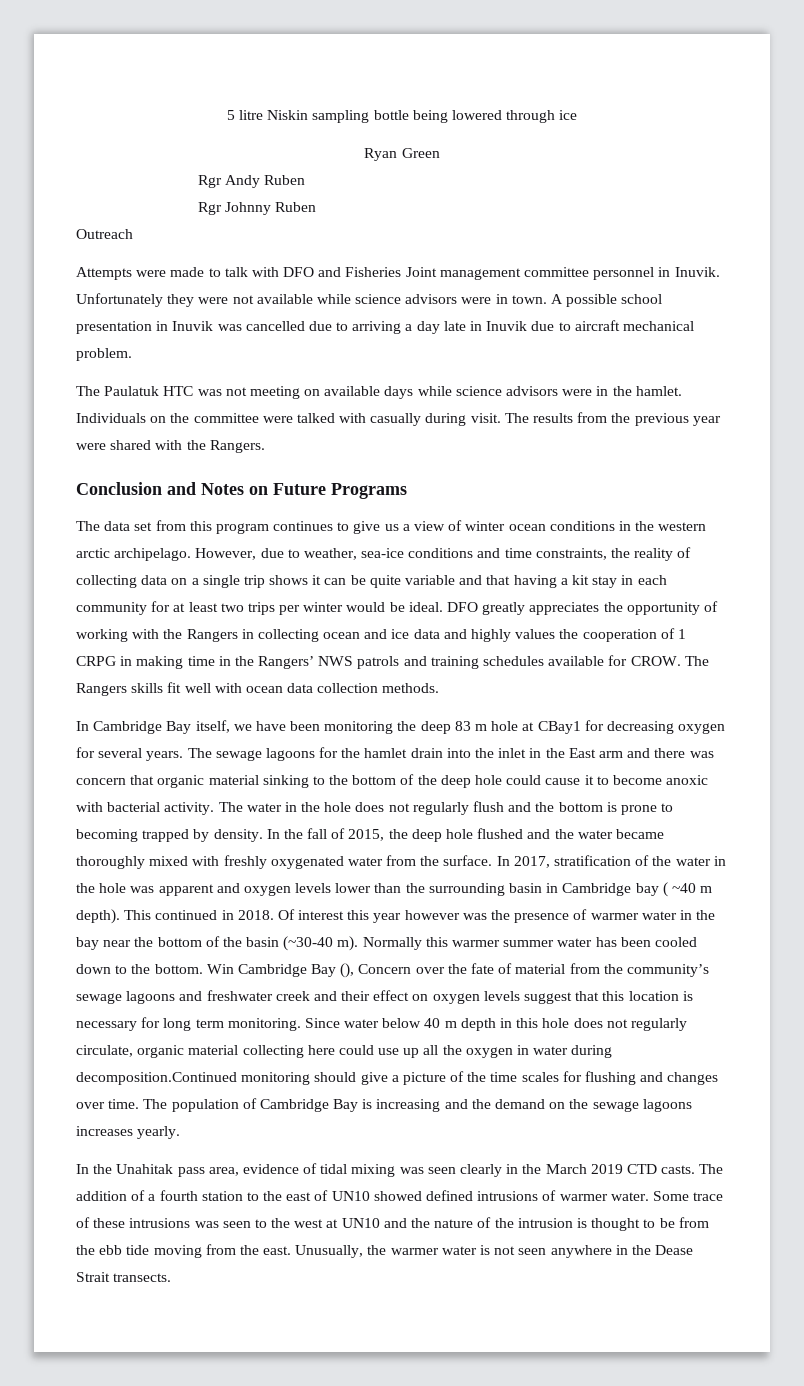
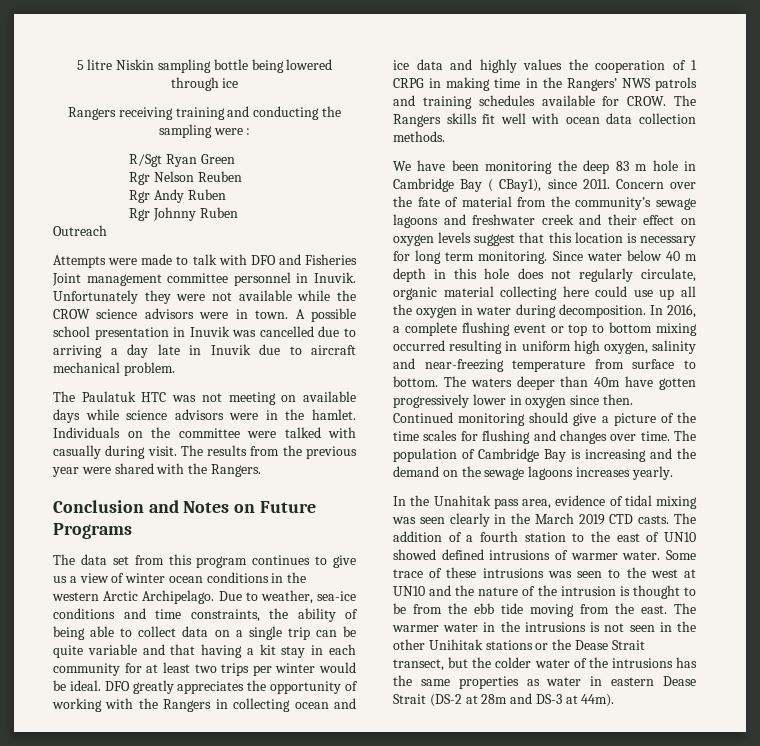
(578, 115) none -> [68,106,341,120] [158,124,251,138] [128,154,162,167] Rangers receiving training and conducting the sampling were : // R/Sgt
(440, 153) none -> [128,171,242,185] // Rgr Nelson Reuben
(351, 299) none -> [337,290,356,301] [53,309,90,319] the CROW
[76,548,284,561] arctic archipelago. However, due -> [103,590,242,604] Arctic Archipelago. Due
[634,547,692,561] [76,575,137,588] reality of collecting -> [297,608,358,622] [53,626,177,640] ability of being able to collect
[269,575,322,585] shows it -> (310, 633) none
[76,720,252,734] In Cambridge Bay itself, we -> [393,161,411,171] We
[522,720,726,734] [76,747,714,761] [76,774,709,788] [76,801,674,815] [76,828,664,842] [76,855,726,869] [76,882,713,897] [76,909,716,924] [76,936,697,951] [76,963,355,978] at CBay1 for decreasing oxygen for several years. The sewage lagoons for the hamlet drain into the inlet in the East arm and there was concern that organic material sinking to the bottom of the deep hole could cause it to become anoxic with bacterial activity. The water in the hole does not regularly flush and the bottom is prone to becoming trapped by density. In the fall of 2015, the deep hole flushed and the water became thoroughly mixed with freshly oxygenated water from the surface. In 2017, stratification of the water in the hole was apparent and oxygen levels lower than the surrounding basin in Cambridge bay ( ~40 m depth). This continued in 2018. Of interest this year however was the presence of warmer water in the bay near the bottom of the basin (~30-40 m). Normally this warmer summer water has been cooled down to the bottom. Win Cambridge Bay (), -> [684,161,696,171] [393,178,610,192] in Cambridge Bay ( CBay1), since 2011.
[76,1072,237,1085] decomposition.Continued -> [558,304,696,318] [393,322,697,336] [393,340,696,354] [393,358,696,372] [393,376,696,390] [393,394,633,408] [393,412,453,423] decomposition. In 2016, a complete flushing event or top to bottom mixing occurred resulting in uniform high oxygen, salinity and near-freezing temperature from surface to bottom. The waters deeper than 40m have gotten progressively lower in oxygen since then. Continued
[295,1245,477,1258] Unusually, the warmer water -> [674,603,696,614] [392,621,586,632] The warmer water in the intrusions
[550,1245,694,1258] [76,1272,172,1282] anywhere in the Dease Strait transects. -> [659,621,696,632] [393,639,645,650] [393,657,697,671] [393,675,696,689] [393,693,615,707] in the other Unihitak stations or the Dease Strait transect, but the colder water of the intrusions has the same properties as water in eastern Dease Strait (DS-2 at 28m and DS-3 at 44m).

